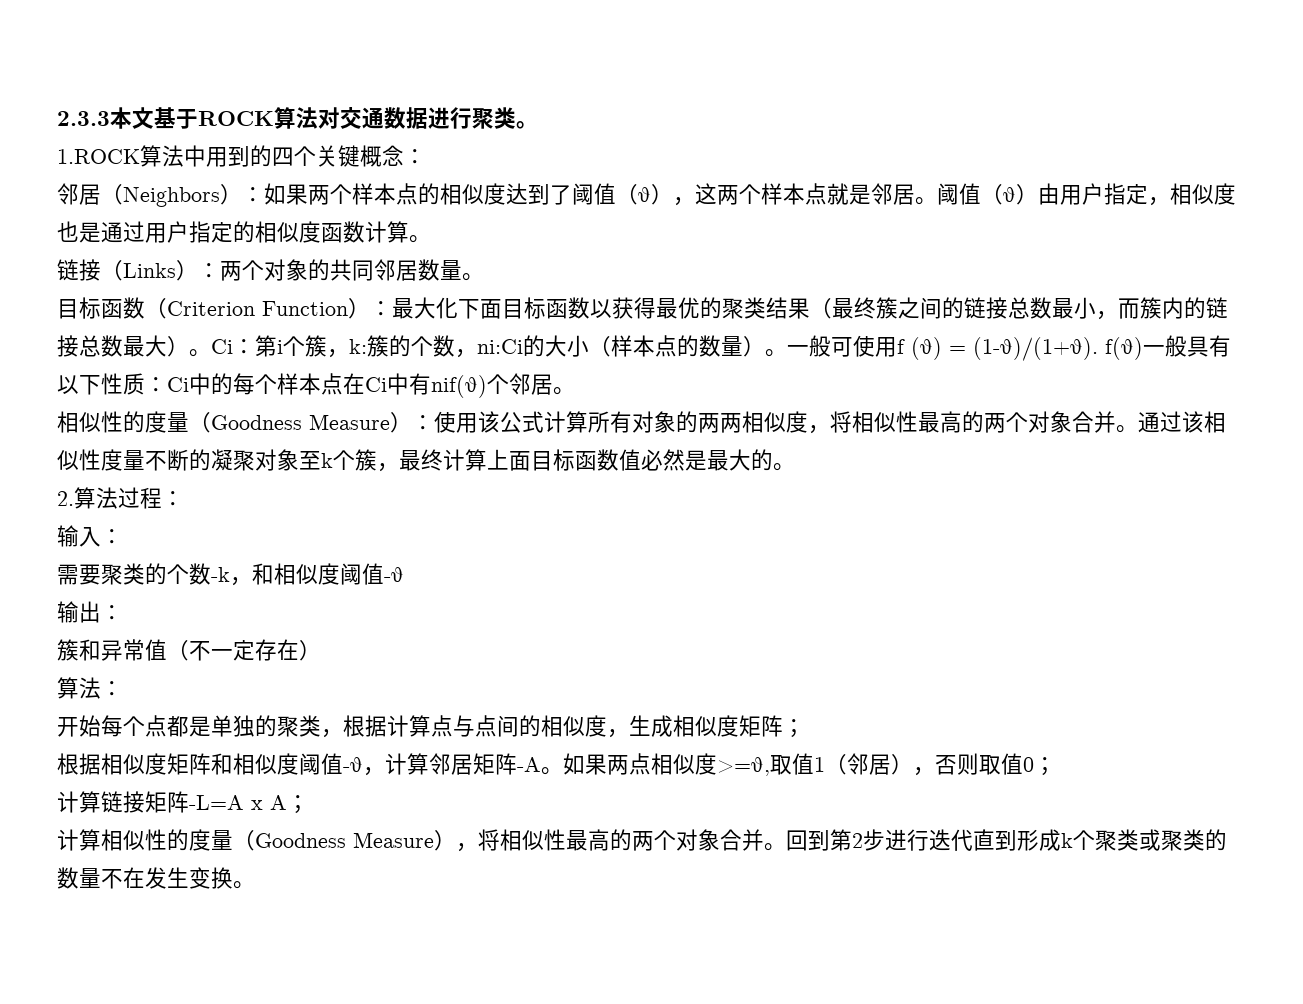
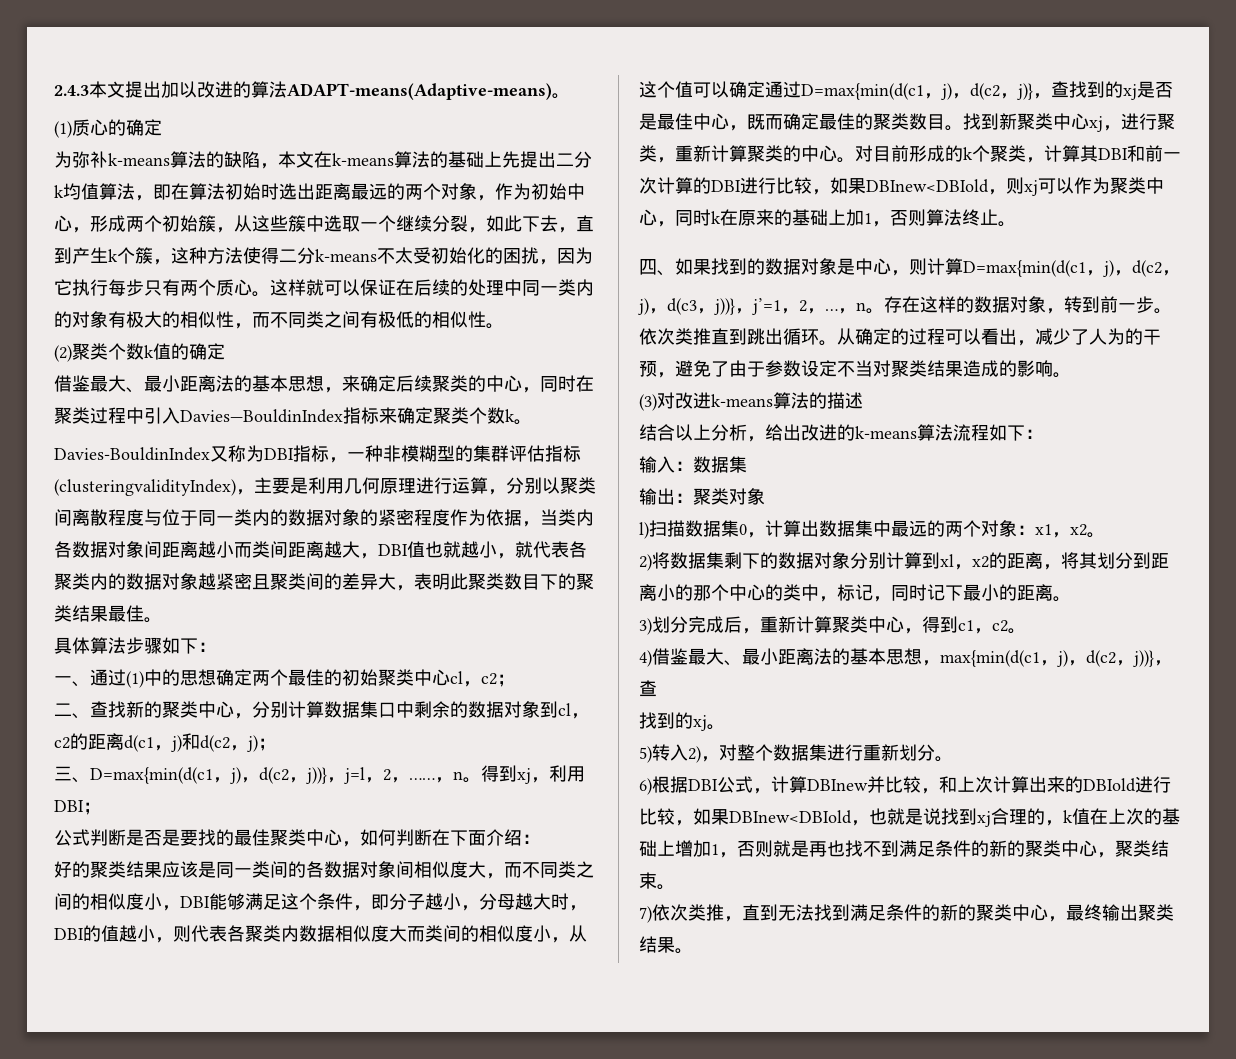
[57,107,538,129] [57,145,426,167] [57,183,1236,207] [57,221,431,243] [57,259,484,281] [57,297,1228,320] [57,335,1231,361] [57,373,575,398] [57,411,1226,434] [57,449,795,472] [57,487,184,509] [57,525,123,547] [57,563,404,586] [57,601,123,623] [57,639,321,661] [57,677,123,699] [57,715,805,738] [57,753,1056,776] [57,791,309,814] [57,829,1227,852] [57,867,233,889] 2.3.3本文基于ROCK算法对交通数据进行聚类。 // 1.ROCK算法中用到的四个关键概念： // 邻居（Neighbors）：如果两个样本点的相似度达到了阈值（θ），这两个样本点就是邻居。阈值（θ）由用户指定，相似度也是通过用户指定的相似度函数计算。 // 链接（Links）：两个对象的共同邻居数量。 // 目标函数（Criterion Function）：最大化下面目标函数以获得最优的聚类结果（最终簇之间的链接总数最小，而簇内的链接总数最大）。Ci：第i个簇，k:簇的个数，ni:Ci的大小（样本点的数量）。一般可使用f (θ) = (1-θ)/(1+θ). f(θ)一般具有以下性质：Ci中的每个样本点在Ci中有nif(θ)个邻居。 // 相似性的度量（Goodness Measure）：使用该公式计算所有对象的两两相似度，将相似性最高的两个对象合并。通过该相似性度量不断的凝聚对象至k个簇，最终计算上面目标函数值必然是最大的。 // 2.算法过程： // 输入： // 需要聚类的个数-k，和相似度阈值-θ // 输出： // 簇和异常值（不一定存在） // 算法： // 开始每个点都是单独的聚类，根据计算点与点间的相似度，生成相似度矩阵； // 根据相似度矩阵和相似度阈值-θ，计算邻居矩阵-A。如果两点相似度>=θ,取值1（邻居），否则取值0； // 计算链接矩阵-L=A x A； // 计算相似性的度量（Goodness Measure），将相似性最高的两个对象合并。回到第2步进行迭代直到形成k个聚类或聚类的数量不在发生变换 -> [54,81,570,100] [54,119,162,138] [54,151,592,169] [54,183,585,201] [54,215,594,233] [54,247,593,265] [54,279,594,297] [54,311,504,329] [54,343,225,362] [54,375,594,393] [54,407,532,425] [54,445,581,463] [54,477,596,496] [54,509,594,527] [54,541,587,559] [54,573,594,591] [54,605,162,623] [54,637,216,654] [54,669,515,688] [54,701,589,719] [54,733,276,752] [54,765,585,784] [54,800,101,815] [54,829,540,847] [54,861,594,879] [54,893,587,911] [54,925,587,943] [639,81,1173,100] [639,113,1175,132] [639,145,1181,163] [639,177,1164,196] [639,209,1016,227] [639,258,1180,277] [638,296,1172,315] [639,328,1161,346] [639,360,1071,378] [639,392,863,411] [639,424,1043,442] [639,456,747,473] [639,488,765,505] [639,520,1105,539] [639,552,1169,571] [639,584,1071,602] [639,616,1026,635] [639,648,1172,667] [639,680,657,697] [639,712,725,731] [639,744,953,763] [639,776,1171,795] [639,808,1180,827] [639,840,1169,858] [639,872,675,890] [639,904,1174,923] [639,936,675,953] 2.4.3本文提出加以改进的算法ADAPT-means(Adaptive-means)。 // (1)质心的确定 // 为弥补k-means算法的缺陷，本文在k-means算法的基础上先提出二分k均值算法，即在算法初始时选出距离最远的两个对象，作为初始中心，形成两个初始簇，从这些簇中选取一个继续分裂，如此下去，直到产生k个簇，这种方法使得二分k-means不太受初始化的困扰，因为它执行每步只有两个质心。这样就可以保证在后续的处理中同一类内的对象有极大的相似性，而不同类之间有极低的相似性。 // (2)聚类个数k值的确定 // 借鉴最大、最小距离法的基本思想，来确定后续聚类的中心，同时在聚类过程中引入Davies—BouldinIndex指标来确定聚类个数k。 // Davies-BouldinIndex又称为DBI指标，一种非模糊型的集群评估指标(clusteringvalidityIndex)，主要是利用几何原理进行运算，分别以聚类间离散程度与位于同一类内的数据对象的紧密程度作为依据，当类内各数据对象间距离越小而类间距离越大，DBI值也就越小，就代表各聚类内的数据对象越紧密且聚类间的差异大，表明此聚类数目下的聚类结果最佳。 // 具体算法步骤如下： // 一、通过(1)中的思想确定两个最佳的初始聚类中心cl，c2； // 二、查找新的聚类中心，分别计算数据集口中剩余的数据对象到cl，c2的距离d(c1，j)和d(c2，j)； // 三、D=max{min(d(c1，j)，d(c2，j))}，j=l，2，……，n。得到xj，利用DBI； // 公式判断是否是要找的最佳聚类中心，如何判断在下面介绍： // 好的聚类结果应该是同一类间的各数据对象间相似度大，而不同类之间的相似度小，DBI能够满足这个条件，即分子越小，分母越大时，DBI的值越小，则代表各聚类内数据相似度大而类间的相似度小，从这个值可以确定通过D=max{min(d(c1，j)，d(c2，j)}，查找到的xj是否是最佳中心，既而确定最佳的聚类数目。找到新聚类中心xj，进行聚类，重新计算聚类的中心。对目前形成的k个聚类，计算其DBI和前一次计算的DBI进行比较，如果DBInew<DBIold，则xj可以作为聚类中心，同时k在原来的基础上加1，否则算法终止。 // 四、如果找到的数据对象是中心，则计算D=max{min(d(c1，j)，d(c2， // j)，d(c3，j))}，j’=1，2，…，n。存在这样的数据对象，转到前一步。依次类推直到跳出循环。从确定的过程可以看出，减少了人为的干预，避免了由于参数设定不当对聚类结果造成的影响。 // (3)对改进k-means算法的描述 // 结合以上分析，给出改进的k-means算法流程如下： // 输入：数据集 // 输出：聚类对象 // l)扫描数据集0，计算出数据集中最远的两个对象：x1，x2。 // 2)将数据集剩下的数据对象分别计算到xl，x2的距离，将其划分到距离小的那个中心的类中，标记，同时记下最小的距离。 // 3)划分完成后，重新计算聚类中心，得到c1，c2。 // 4)借鉴最大、最小距离法的基本思想，max{min(d(c1，j)，d(c2，j))}，查 // 找到的xj。 // 5)转入2)，对整个数据集进行重新划分。 // 6)根据DBI公式，计算DBInew并比较，和上次计算出来的DBIold进行比较，如果DBInew<DBIold，也就是说找到xj合理的，k值在上次的基础上增加1，否则就是再也找不到满足条件的新的聚类中心，聚类结束。 // 7)依次类推，直到无法找到满足条件的新的聚类中心，最终输出聚类结果

